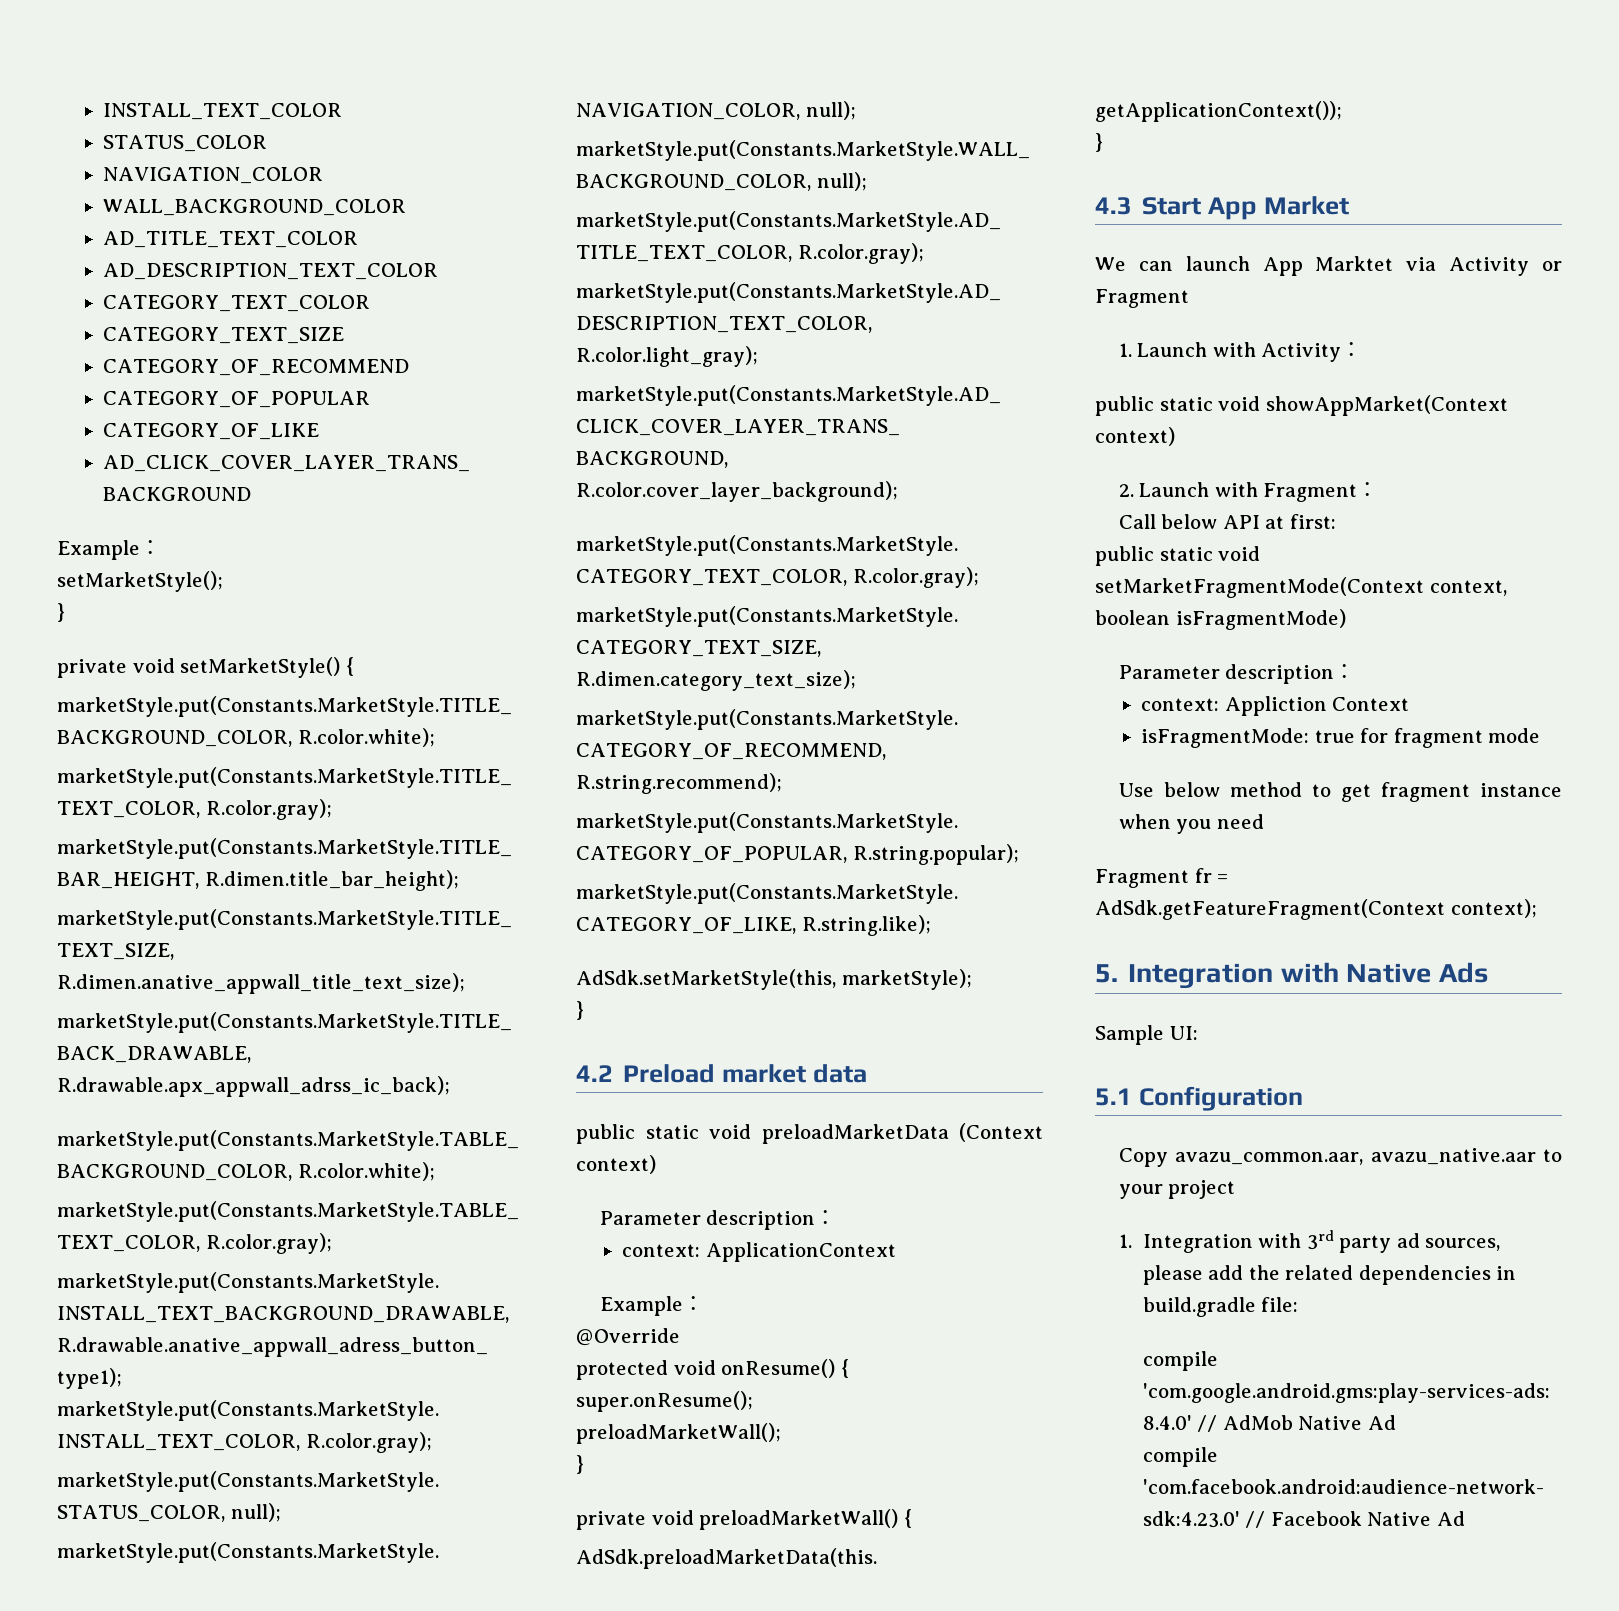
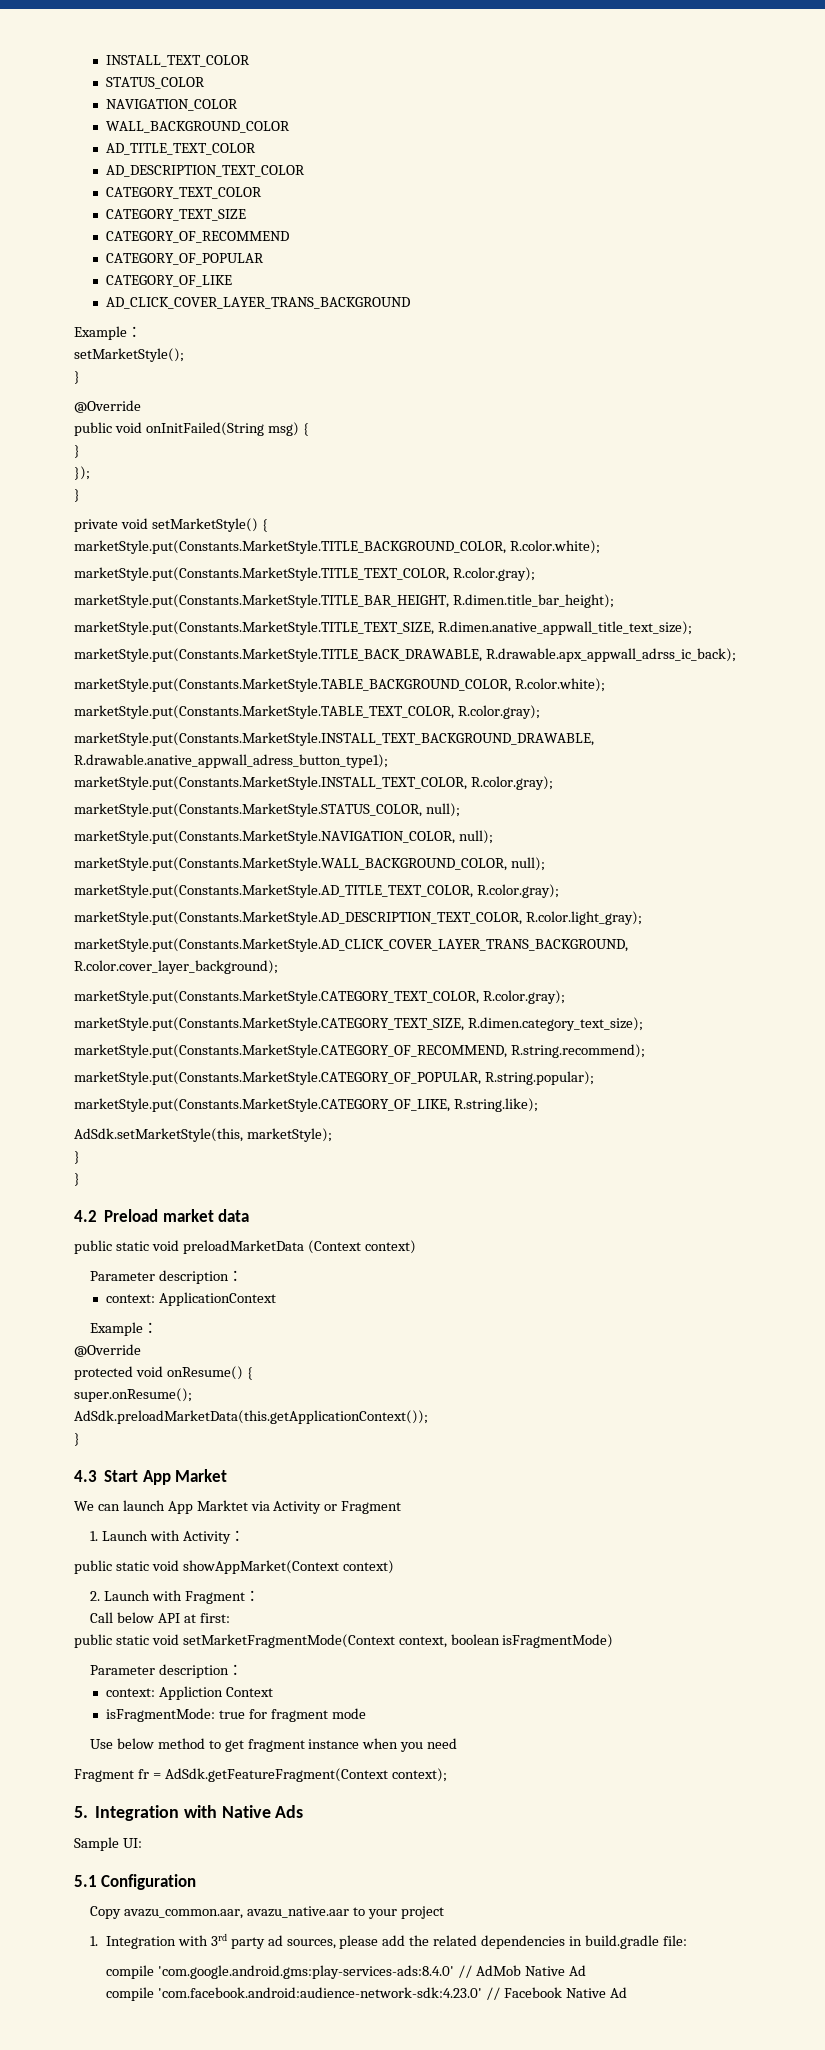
(65, 612) none -> [74,400,141,413] [74,422,309,436] [74,445,80,458] [74,466,90,480] [74,489,80,502] // @Override // public void onInitFailed(String msg) { // } // }); // }
(584, 1010) none -> [74,1173,80,1186] // }
[576,1423,781,1444] [576,1455,584,1474] [576,1509,912,1530] // preloadMarketWall(); // } // private void preloadMarketWall() { -> (192, 1395) none

